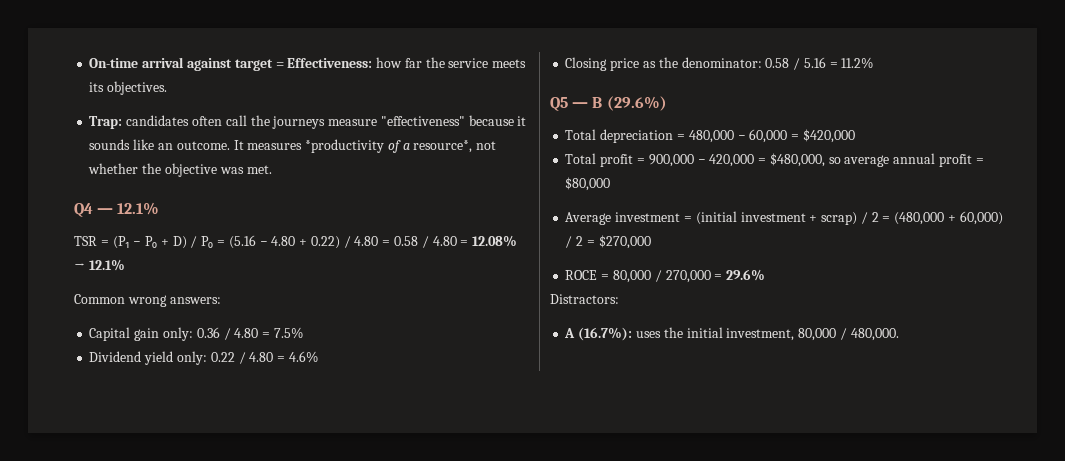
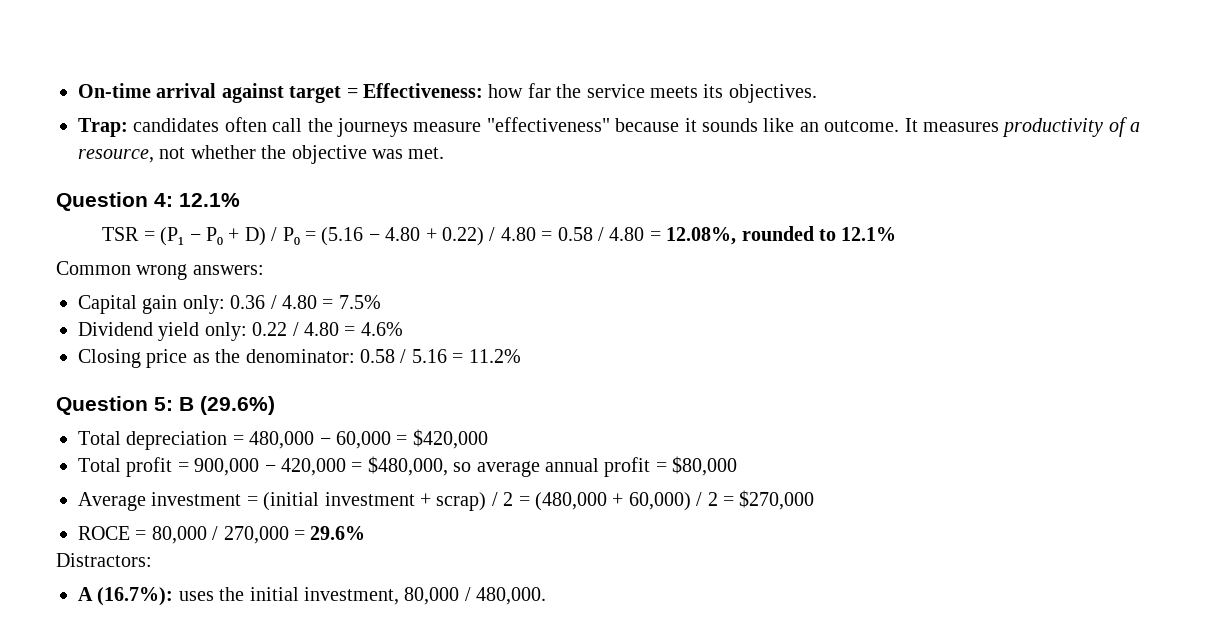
[305,139,385,153] *productivity -> [1002,118,1104,137] productivity
[413,140,473,153] resource*, -> [78,149,154,163] resource,
[74,203,114,217] Q4 — -> [56,192,173,211] Question 4:
[472,235,518,247] [74,263,85,270] 12.08% → -> [666,226,836,245] 12.08%, rounded to
[550,97,589,111] Q5 — -> [56,396,173,415] Question 5:

